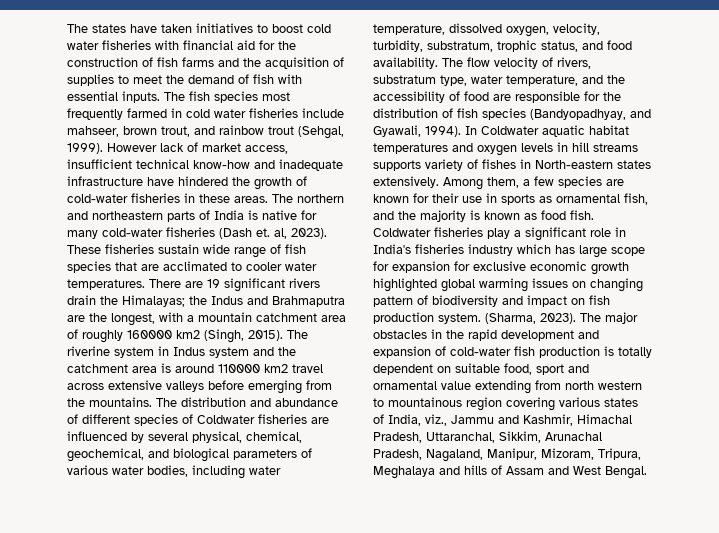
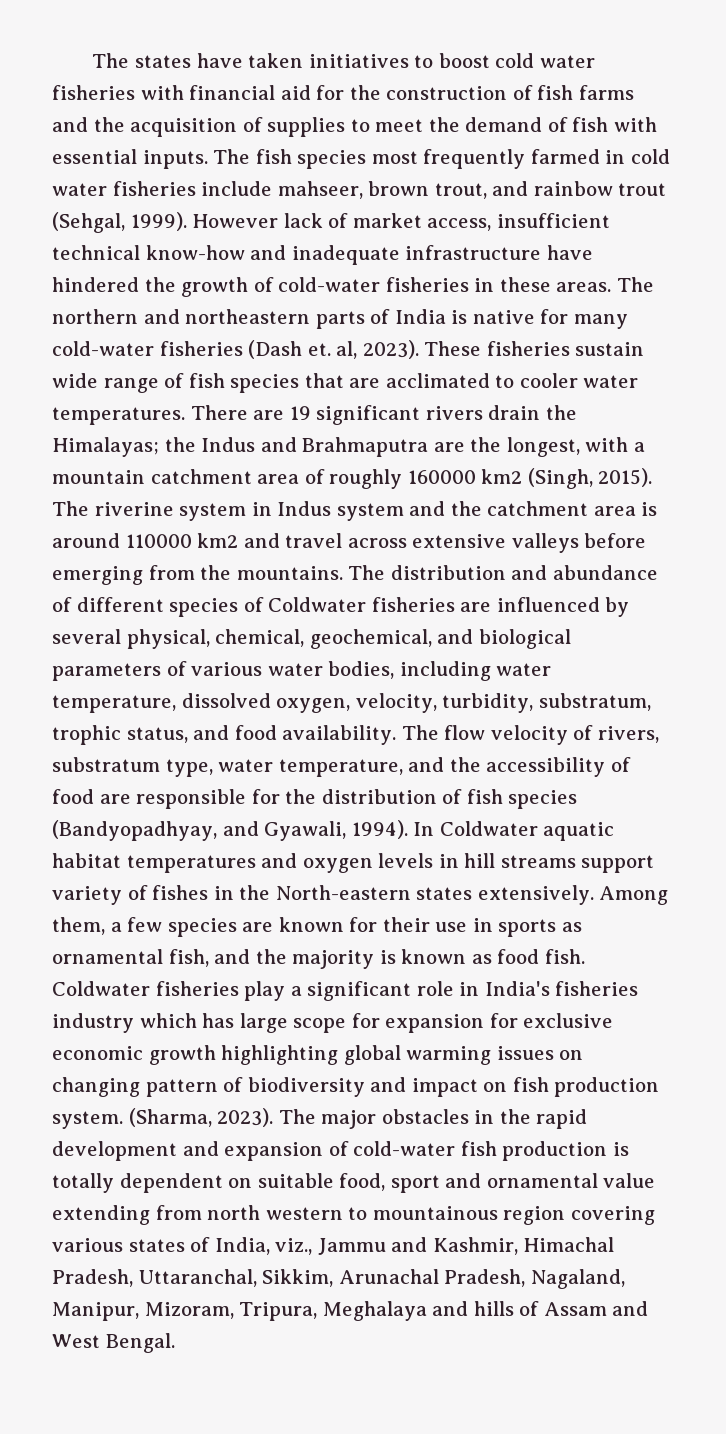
(288, 368) none -> [243,533,280,548] and
[373,160,421,171] supports -> [581,855,655,873] support
(531, 164) none -> [239,885,271,900] the
[373,278,437,292] highlighted -> [221,1045,339,1065] highlighting

